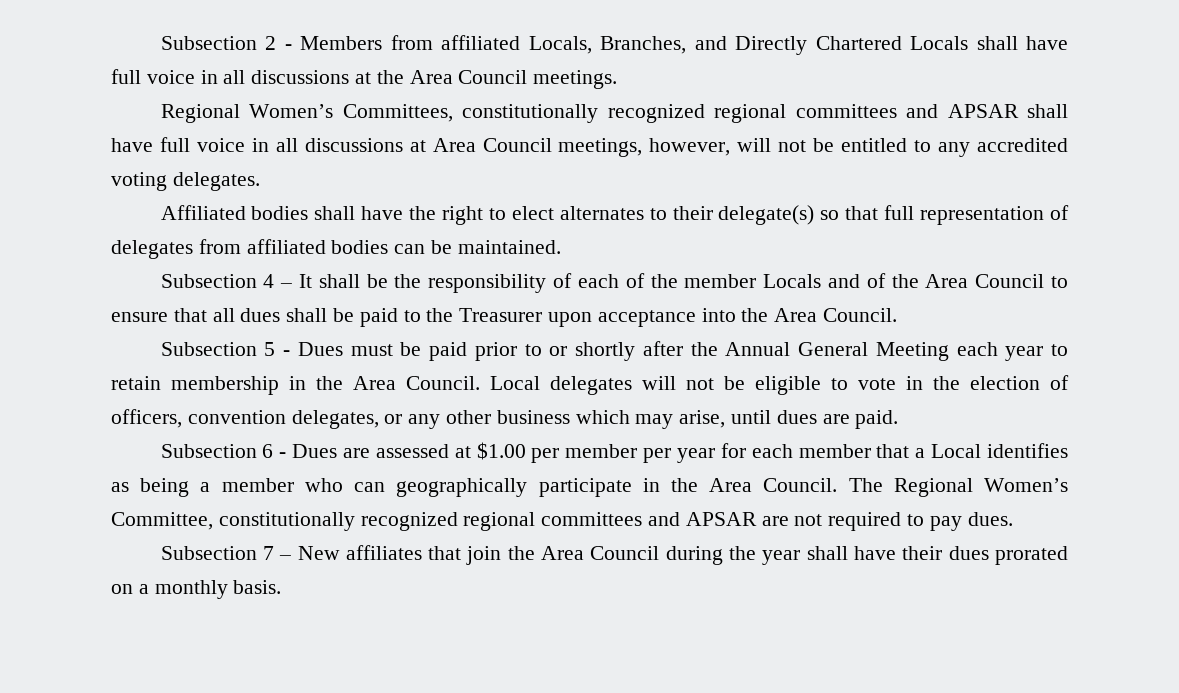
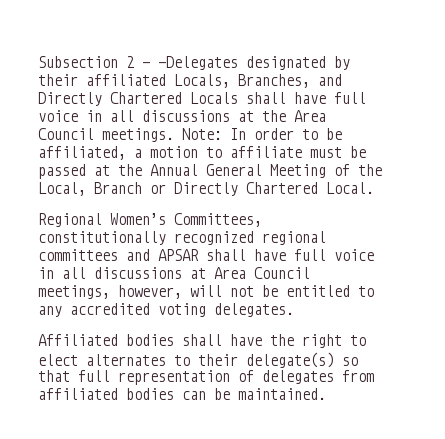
[300,35,433,50] Members from -> [158,56,350,70] [38,74,78,86] -Delegates designated by their
(618, 79) none -> [182,128,342,140] [38,146,366,160] [38,164,382,179] [38,182,374,196] Note: In order to be affiliated, a motion to affiliate must be passed at the Annual General Meeting of the Local, Branch or Directly Chartered Local.
[160,273,1068,293] [111,308,898,327] [160,341,1068,361] [111,375,1069,395] [111,409,899,429] [160,442,1068,463] [111,478,1068,497] [111,512,1013,531] [160,545,1068,565] [111,580,282,599] // Subsection 4 – It shall be the responsibility of each of the member Locals and of the Area Council to ensure that all dues shall be paid to the Treasurer upon acceptance into the Area Council. // Subsection 5 - Dues must be paid prior to or shortly after the Annual General Meeting each year to retain membership in the Area Council. Local delegates will not be eligible to vote in the election of officers, convention delegates, or any other business which may arise, until dues are paid. // Subsection 6 - Dues are assessed at $1.00 per member per year for each member that a Local identifies as being a member who can geographically participate in the Area Council. The Regional Women’s Committee, constitutionally recognized regional committees and APSAR are not required to pay dues. // Subsection 7 – New affiliates that join the Area Council during the year shall have their dues prorated on a monthly basis. -> (326, 394) none

